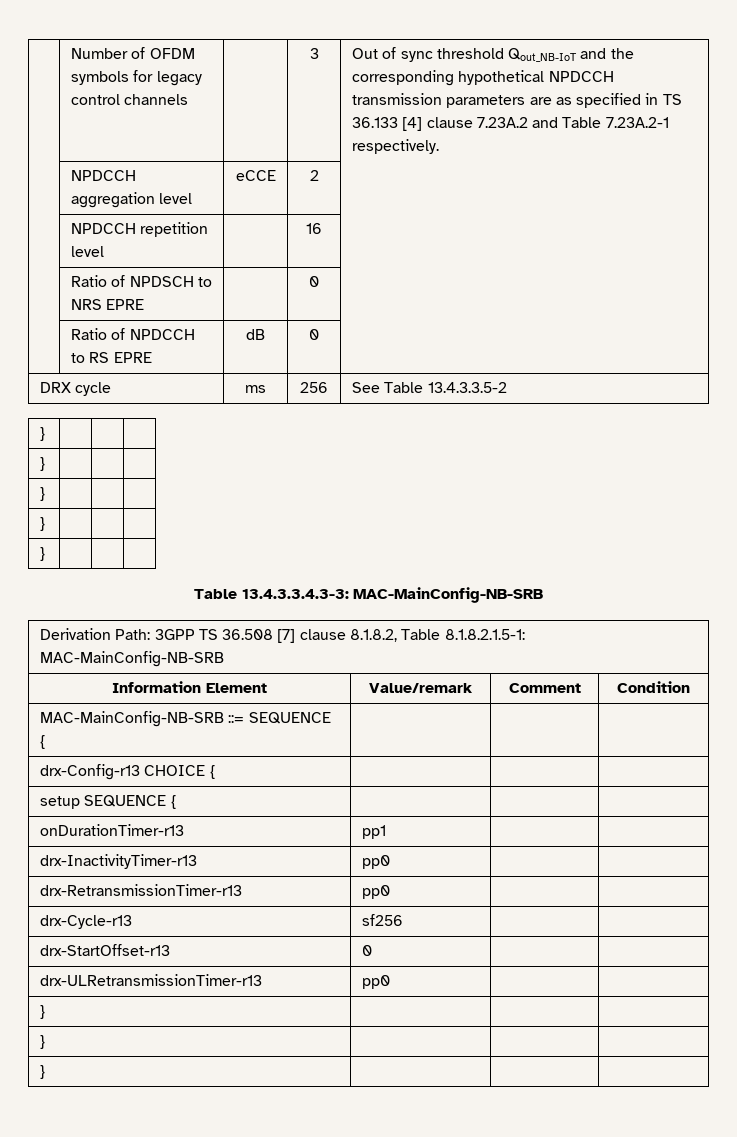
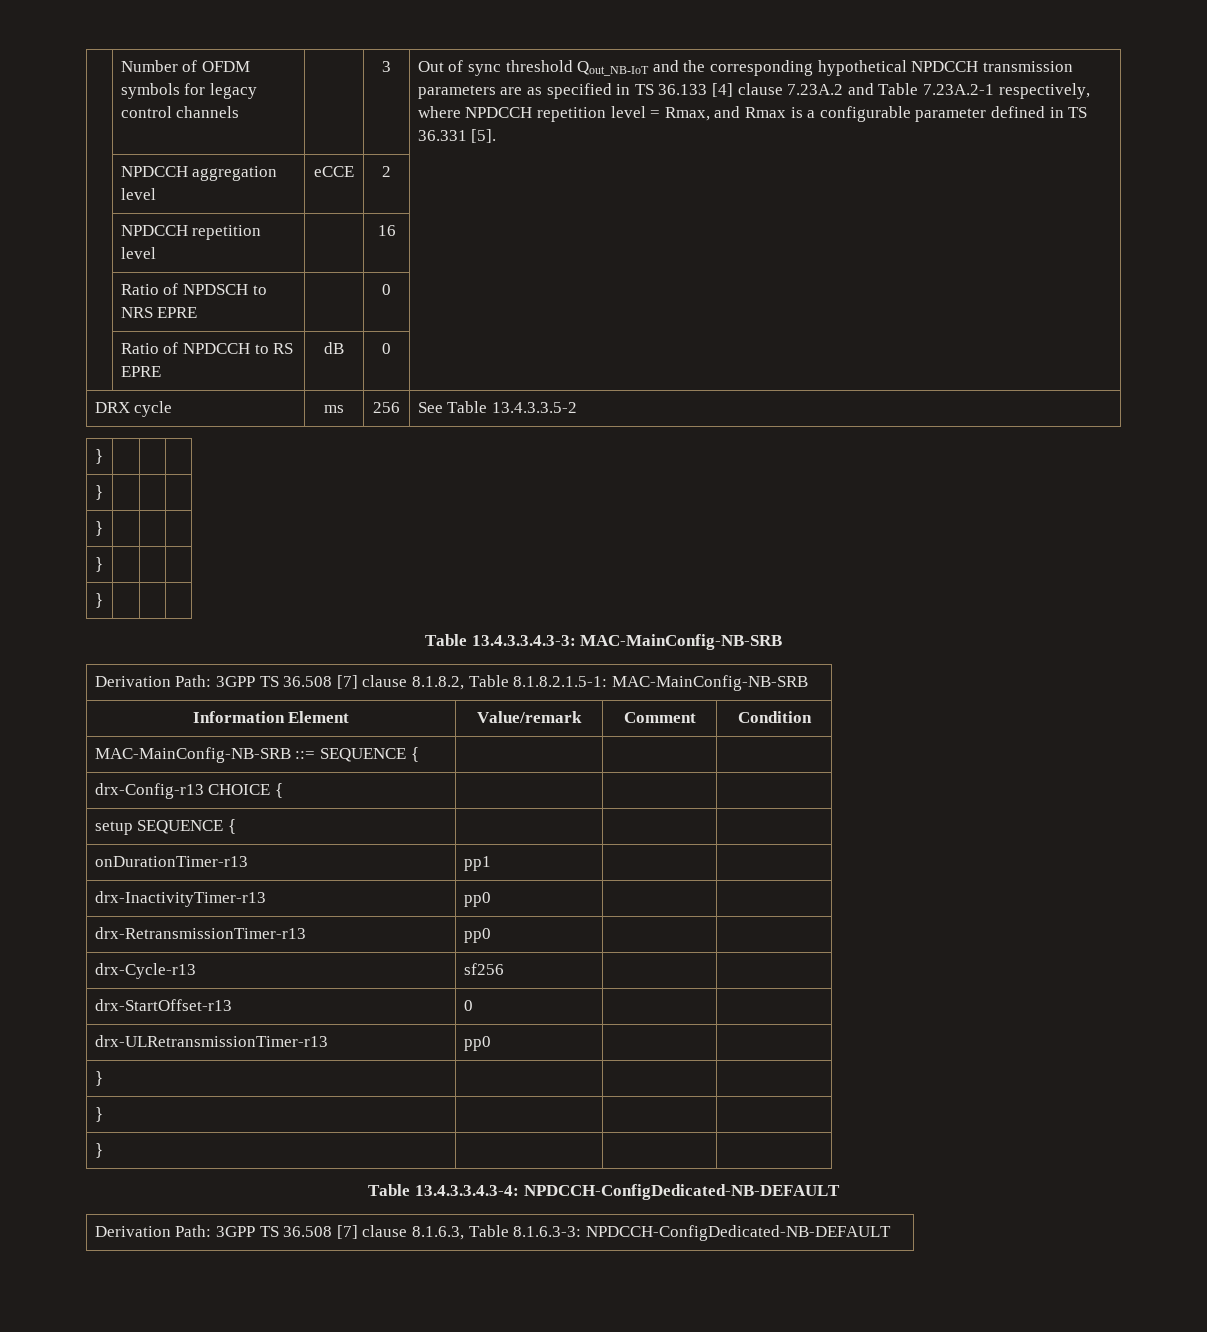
[351,139,439,154] respectively. -> [998,83,1090,99] [417,106,1088,122] [417,129,497,143] respectively, where NPDCCH repetition level = Rmax, and Rmax is a configurable parameter defined in TS 36.331 [5].
(45, 1072) none -> [368,1184,840,1200] [94,1225,891,1241] // Table 13.4.3.3.4.3-4: NPDCCH-ConfigDedicated-NB-DEFAULT // Derivation Path: 3GPP TS 36.508 [7] clause 8.1.6.3, Table 8.1.6.3-3: NPDCCH-ConfigDedicated-NB-DEFAULT

